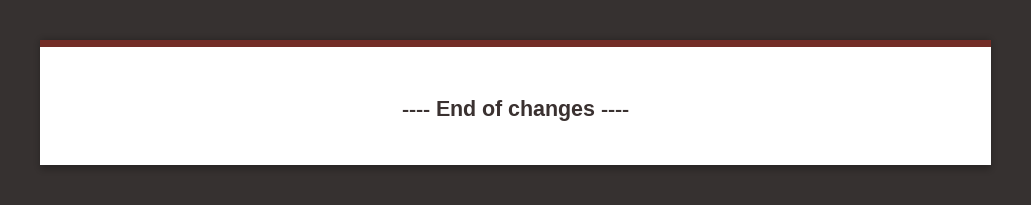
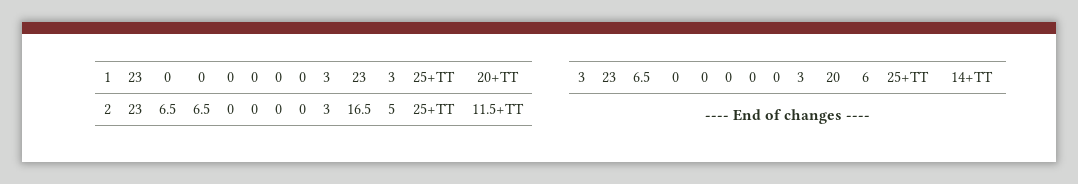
(402, 112) none -> [103,72,111,82] [127,72,142,83] [164,72,171,82] [198,72,205,82] [227,72,234,82] [251,72,258,82] [275,72,282,82] [299,72,306,82] [323,72,330,82] [352,72,366,83] [388,72,395,82] [412,71,455,83] [476,71,519,83] [103,104,111,115] [127,104,142,115] [159,103,176,114] [193,103,210,114] [227,104,234,114] [251,104,258,114] [275,104,282,114] [299,104,306,114] [323,104,330,114] [347,103,371,114] [388,103,395,114] [412,103,455,115] [471,103,524,114] [577,72,585,82] [601,72,616,83] [633,71,650,82] [672,72,679,82] [701,72,708,82] [725,72,732,82] [749,72,756,82] [773,72,780,82] [797,72,804,82] [826,72,840,83] [862,72,869,82] [886,71,929,83] [950,71,993,82] 1 | 23 | 0 | 0 | 0 | 0 | 0 | 0 | 3 | 23 | 3 | 25+TT | 20+TT // 2 | 23 | 6.5 | 6.5 | 0 | 0 | 0 | 0 | 3 | 16.5 | 5 | 25+TT | 11.5+TT // 3 | 23 | 6.5 | 0 | 0 | 0 | 0 | 0 | 3 | 20 | 6 | 25+TT | 14+TT //

